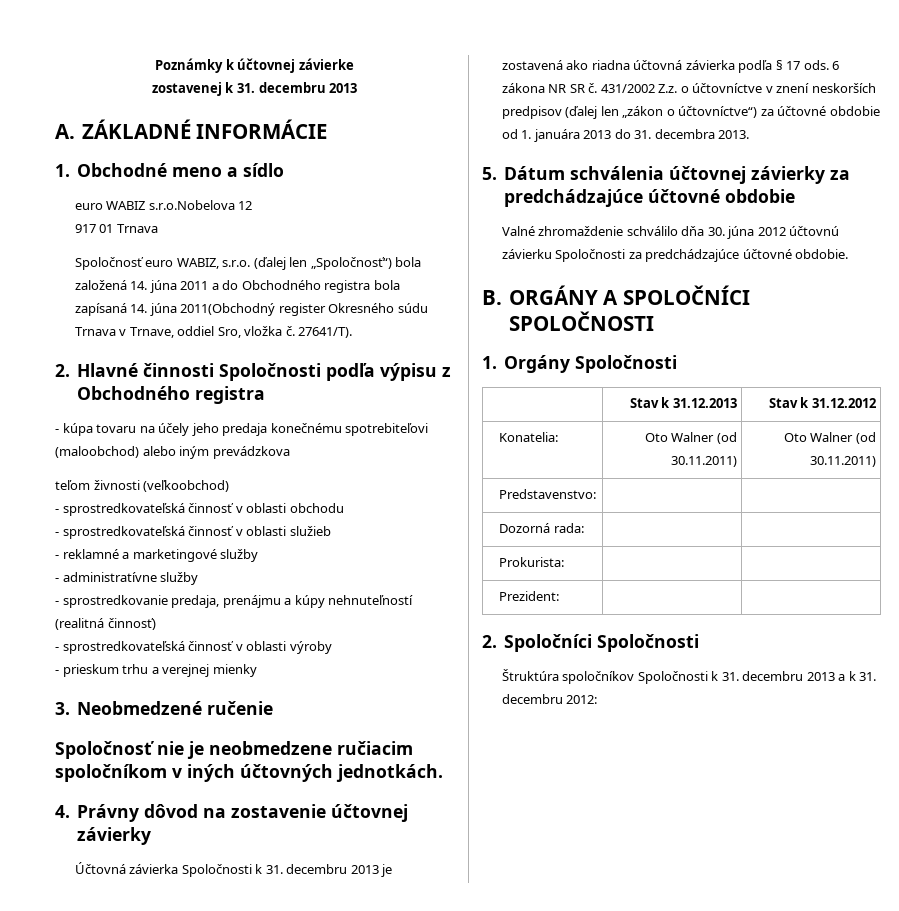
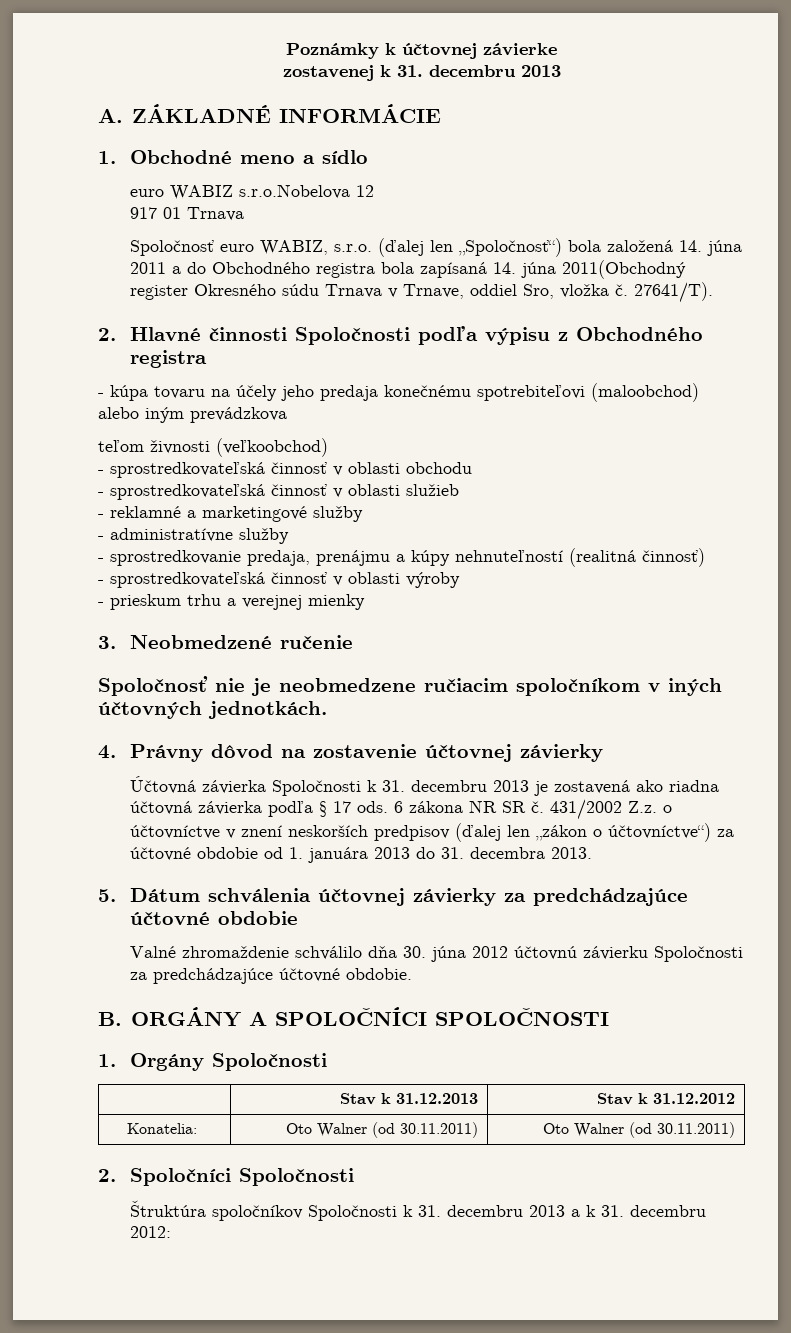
[499,489,597,499] [499,523,584,533] [499,557,565,567] [499,591,560,601] // Predstavenstvo: | | // Dozorná rada: | | // Prokurista: | | // Prezident: | | -> (735, 1130) none

